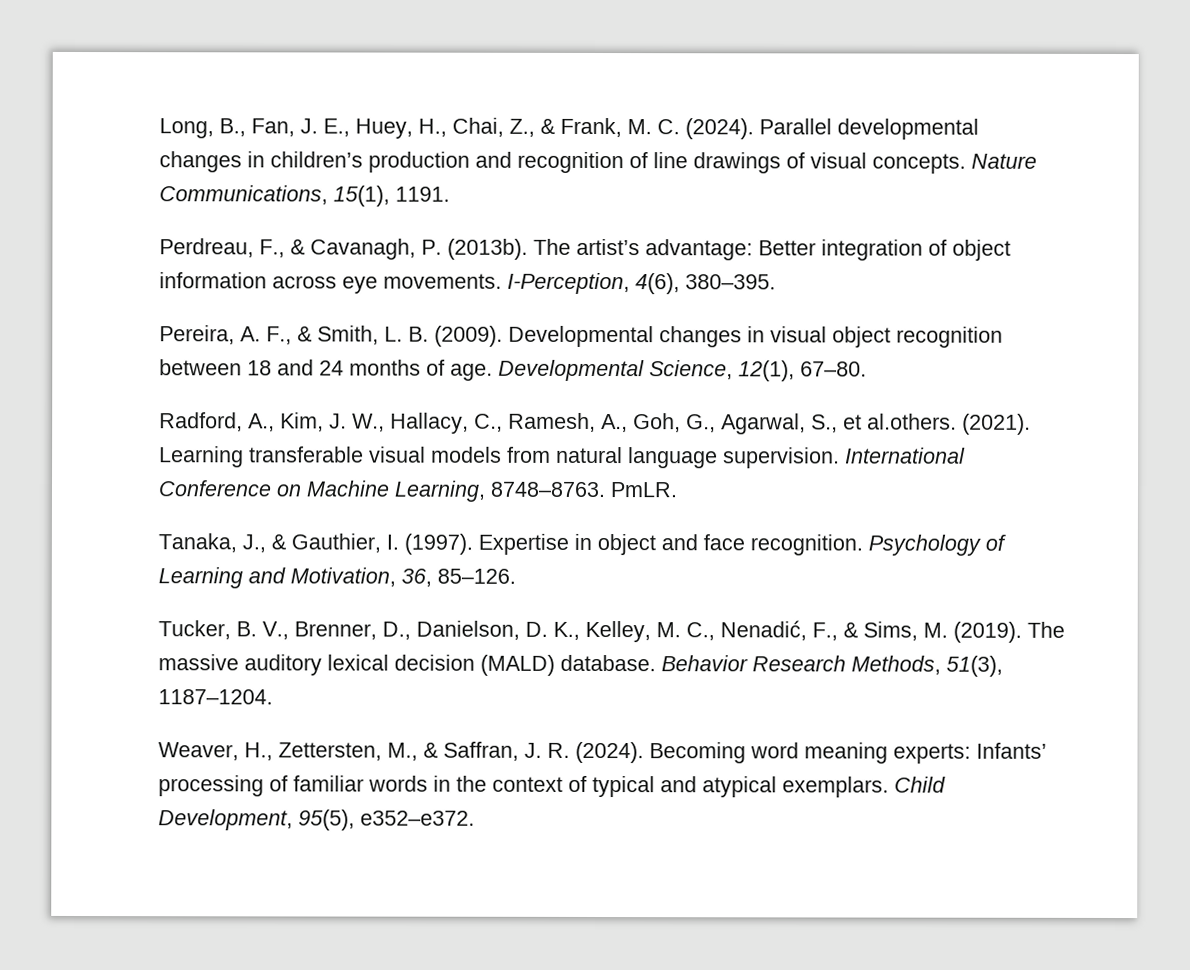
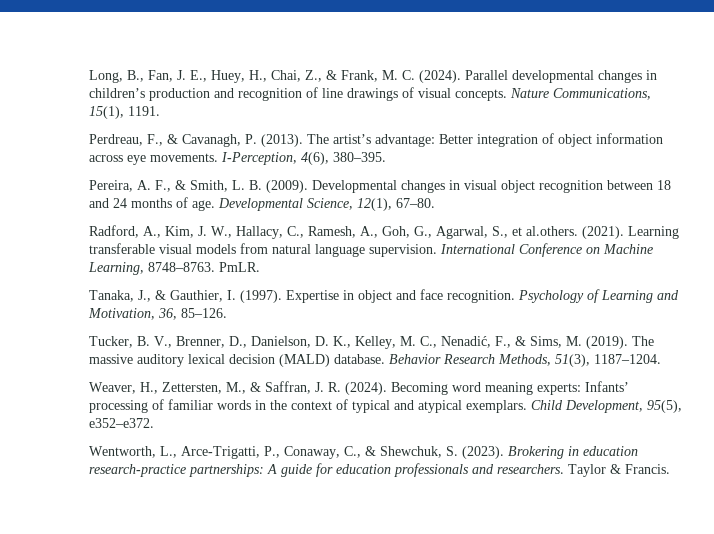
[447,238,529,260] (2013b). -> [260,134,303,147] (2013).
(476, 818) none -> [88,446,638,459] [88,463,670,477] // Wentworth, L., Arce-Trigatti, P., Conaway, C., & Shewchuk, S. (2023). Brokering in education research-practice partnerships: A guide for education professionals and researchers. Taylor & Francis.

